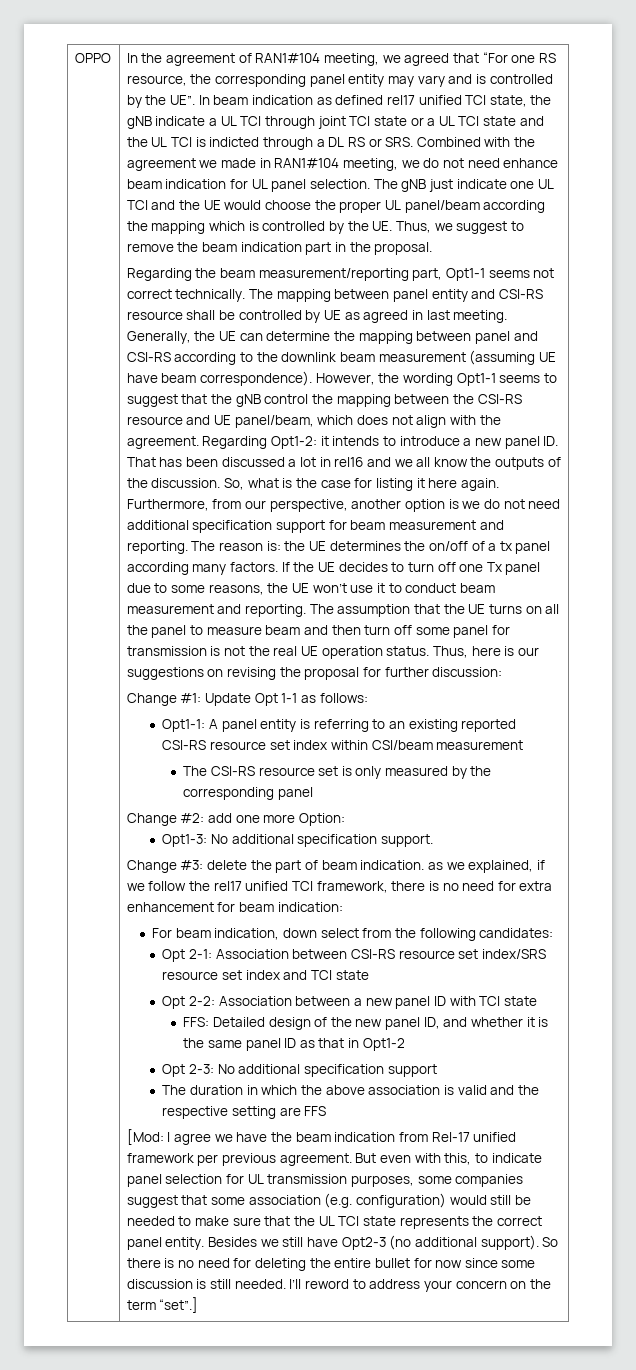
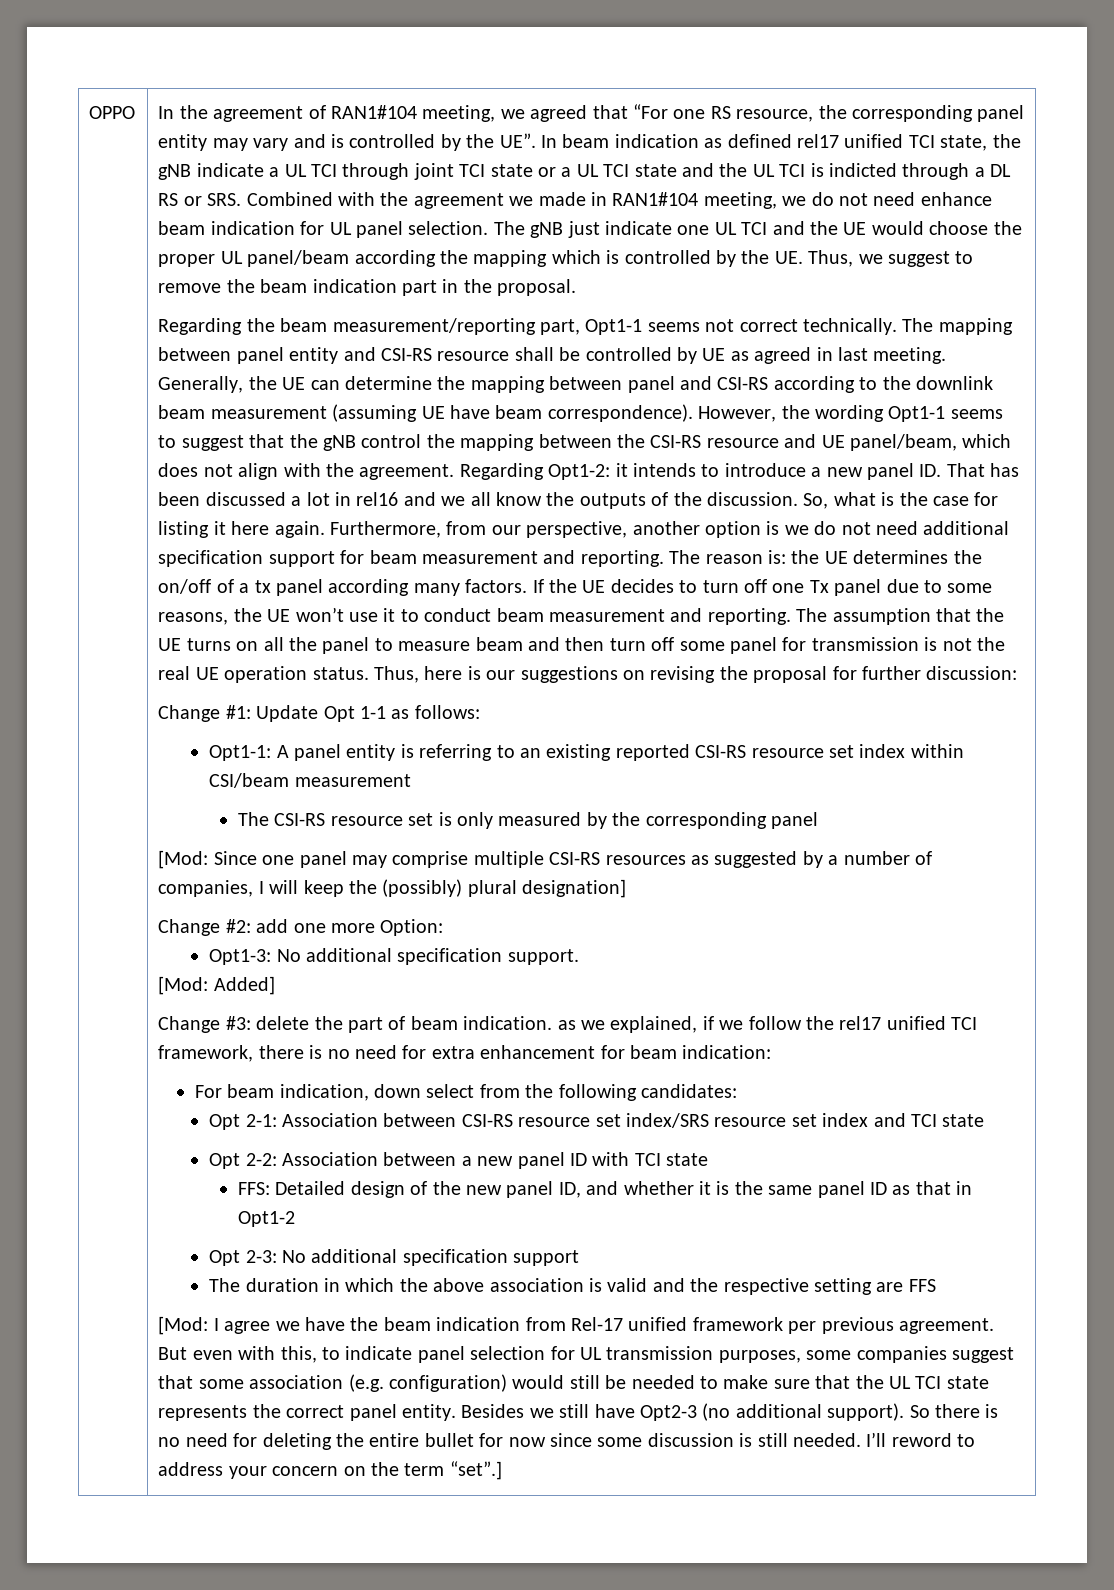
(313, 793) none -> [158,850,933,869] [158,879,627,898] // [Mod: Since one panel may comprise multiple CSI-RS resources as suggested by a number of companies, I will keep the (possibly) plural designation]
(433, 840) none -> [158,976,275,995] // [Mod: Added]

